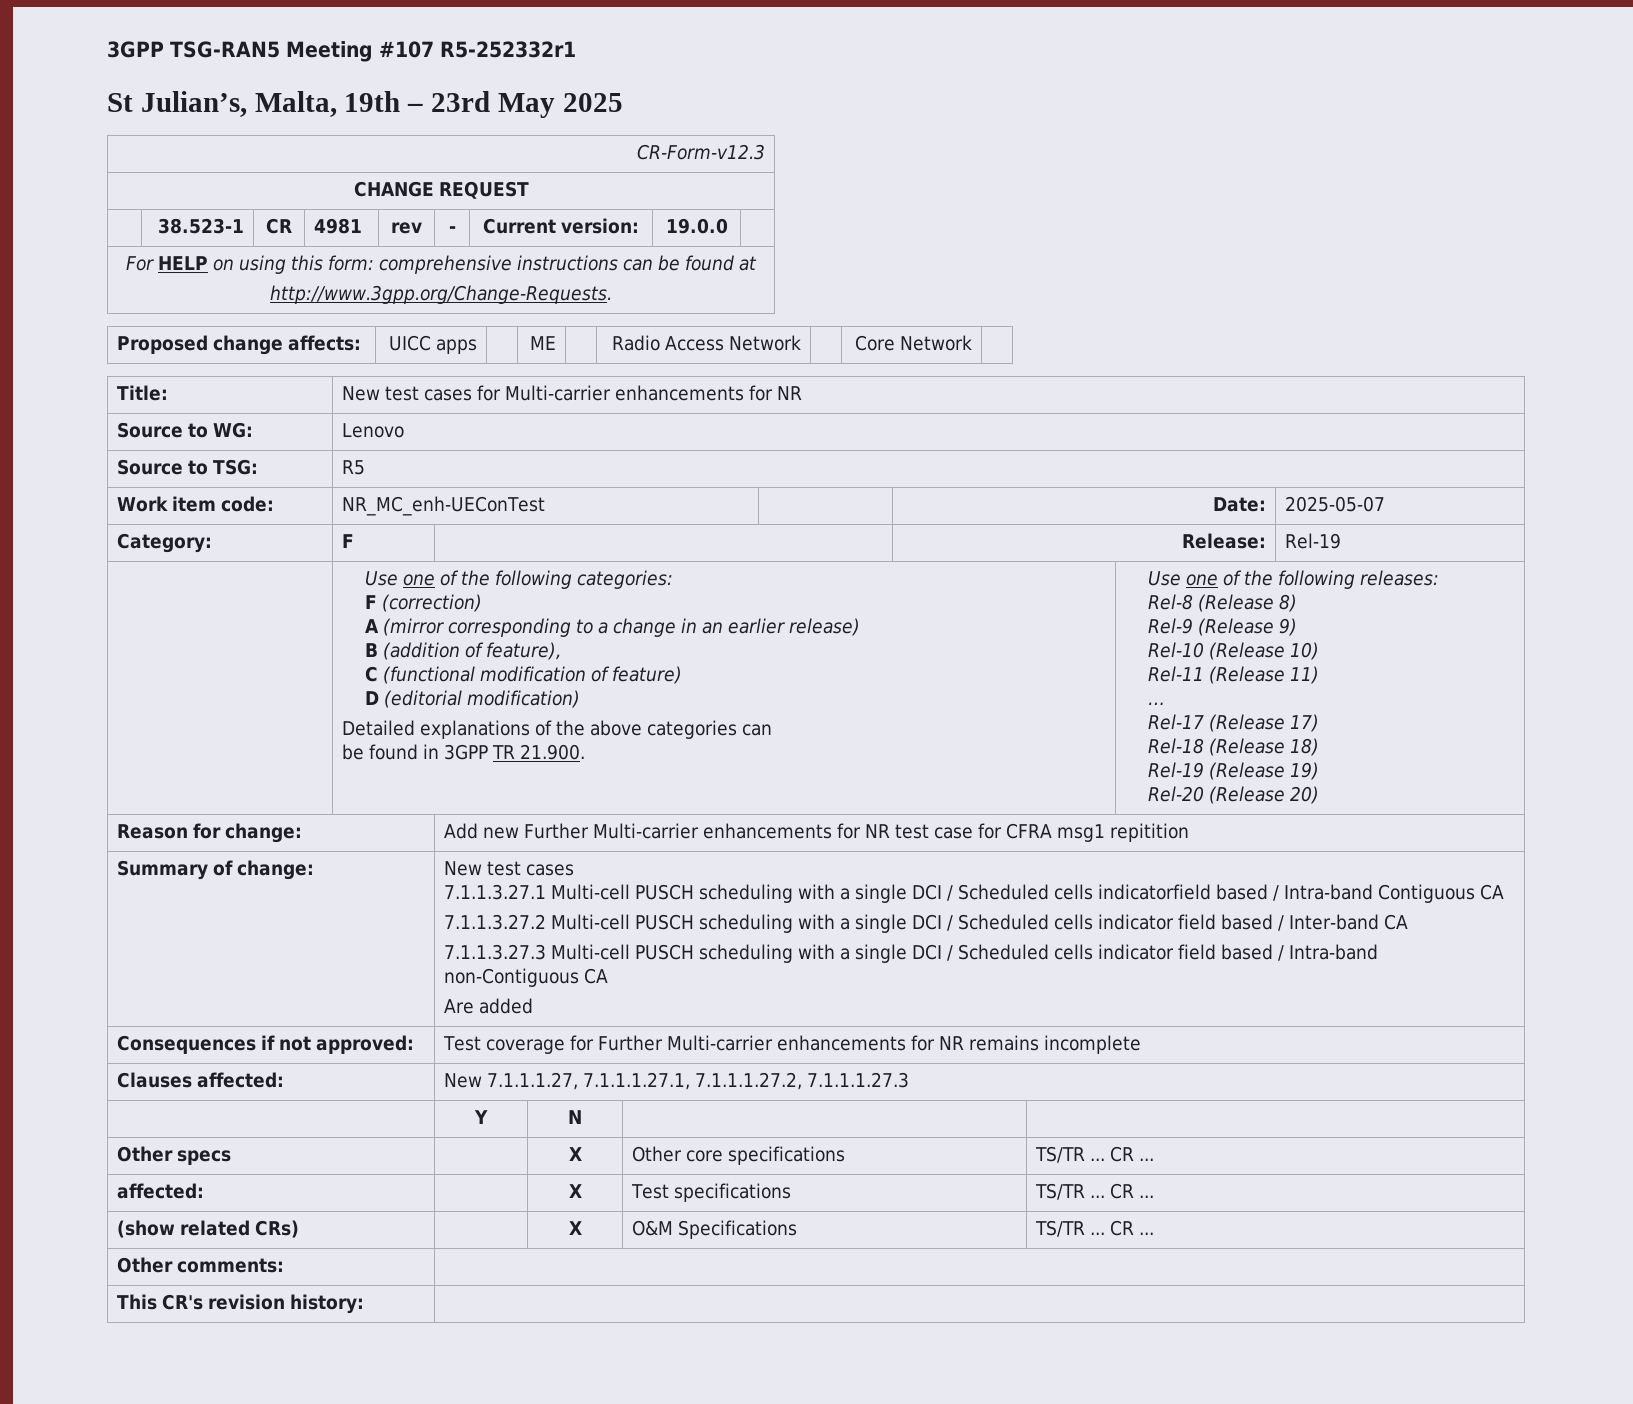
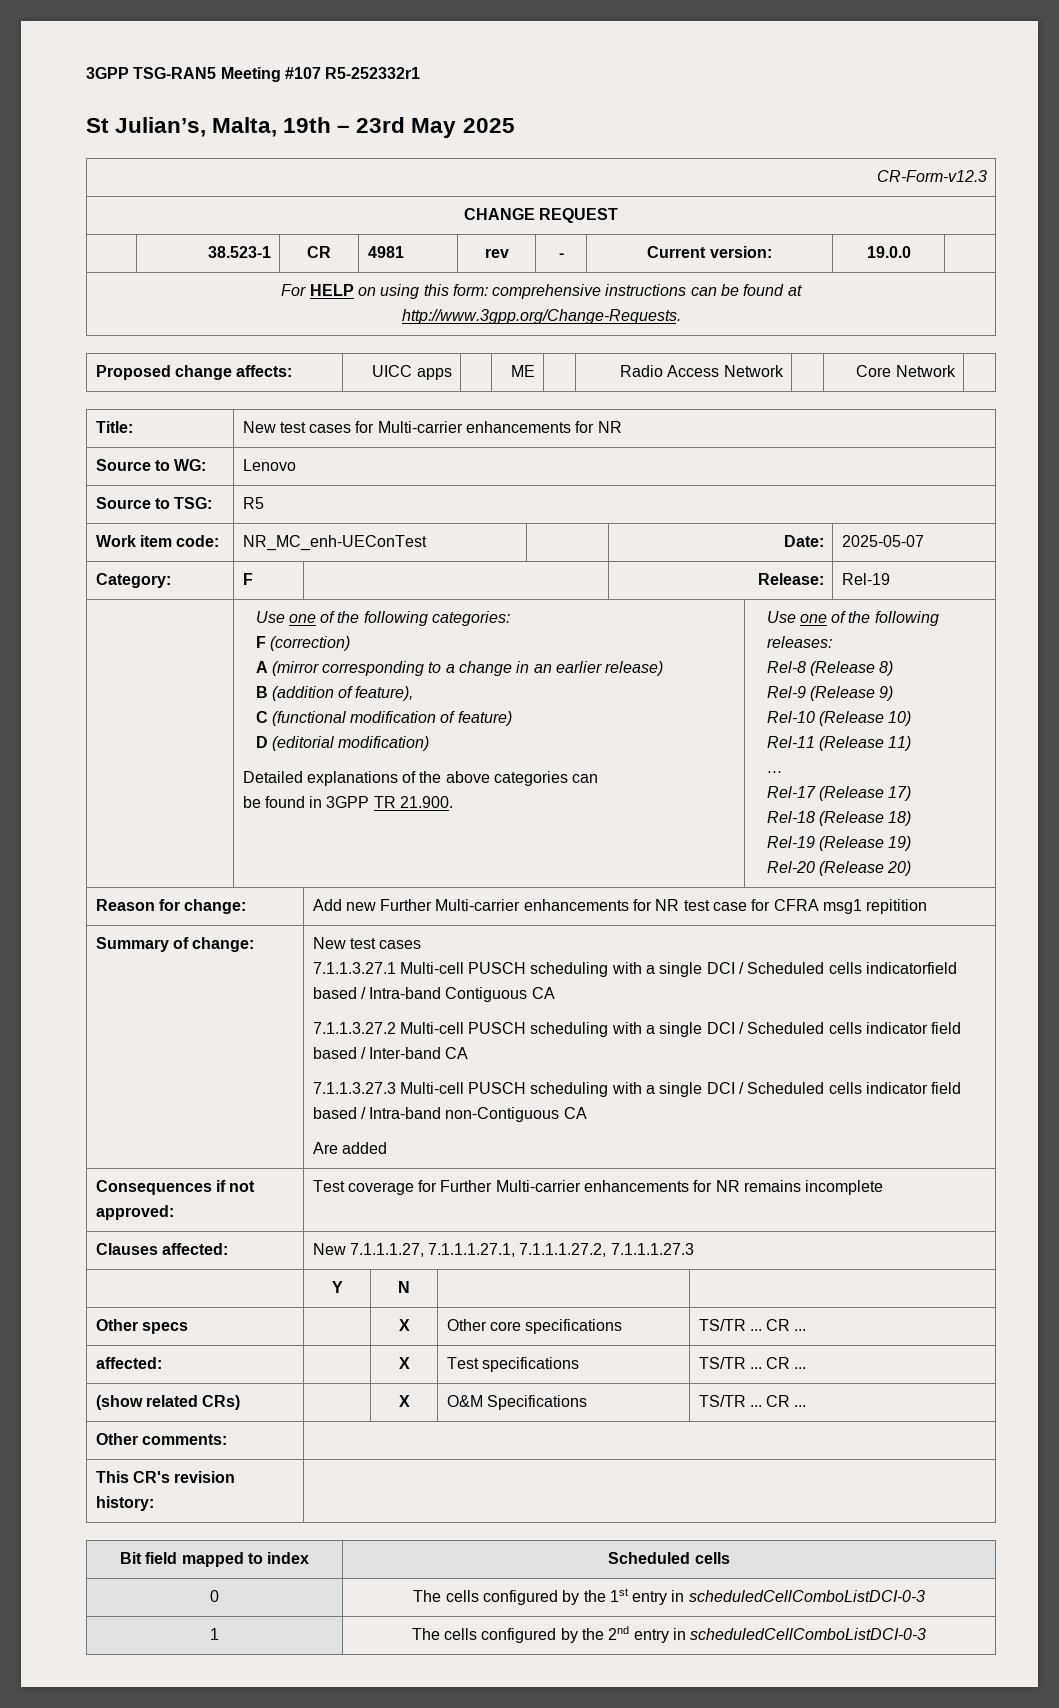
(365, 1304) none -> [119,1552,310,1567] [608,1552,730,1564] [210,1590,219,1602] [413,1588,925,1605] [210,1628,219,1640] [411,1626,927,1643] // Bit field mapped to index | Scheduled cells // 0 | The cells configured by the 1st entry in scheduledCellComboListDCI-0-3 // 1 | The cells configured by the 2nd entry in scheduledCellComboListDCI-0-3

